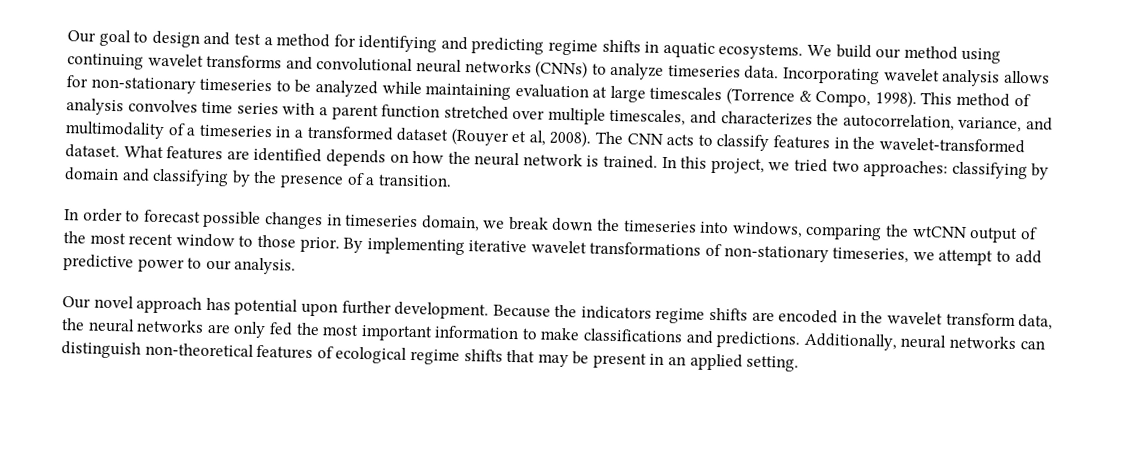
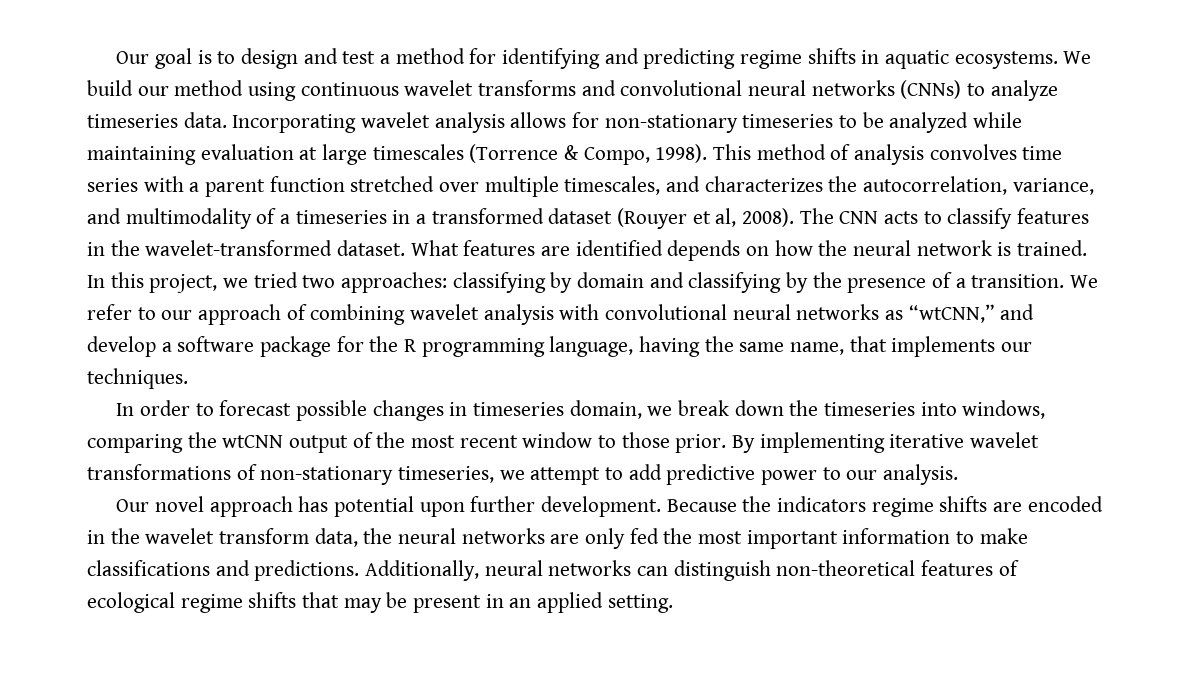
(131, 38) none -> [197,50,212,64] is
[67,53,144,70] continuing -> [300,82,399,96] continuous
(452, 180) none -> [1070,275,1099,288] [87,304,1035,325] [87,336,1033,357] [87,368,188,389] We refer to our approach of combining wavelet analysis with convolutional neural networks as “wtCNN,” and develop a software package for the R programming language, having the same name, that implements our techniques.

